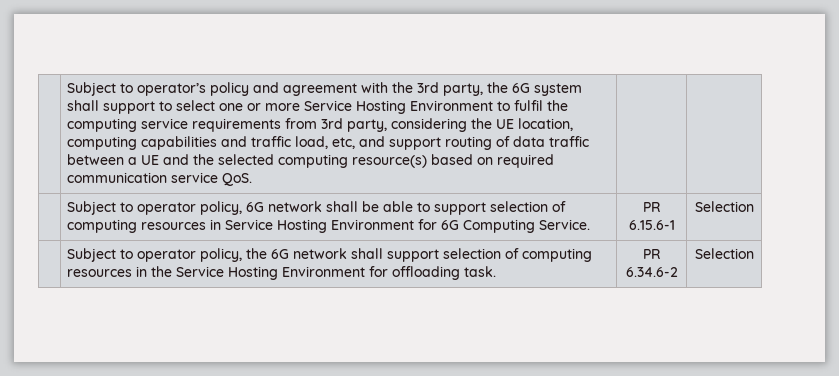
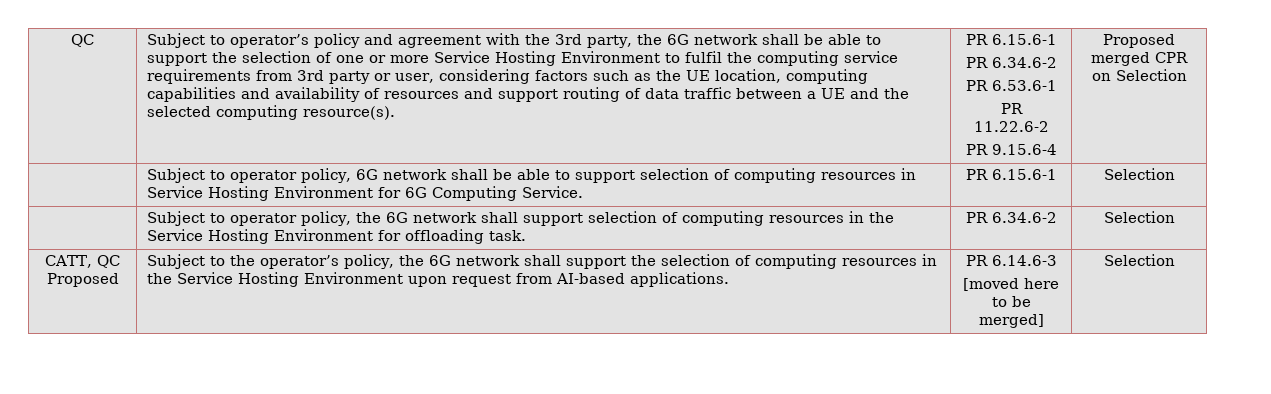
(67, 89) none -> [71,34,94,47] QC
[534,83,583,96] [67,100,216,114] system shall support to select -> [693,34,881,45] [146,51,332,66] network shall be able to support the selection of
[347,118,468,132] party, considering -> [328,69,651,84] party or user, considering factors such as
[251,136,356,149] traffic load, etc, -> [274,87,459,102] availability of resources
[352,154,555,168] [67,172,253,186] resource(s) based on required communication service QoS. | | -> [302,106,395,120] [965,34,1057,45] [965,57,1057,68] [965,80,1057,91] [1000,103,1023,114] [973,121,1049,132] [965,144,1057,155] [1103,34,1175,48] [1091,52,1188,66] [1091,69,1187,81] resource(s). | PR 6.15.6-1 // PR 6.34.6-2 // PR 6.53.6-1 // PR 11.22.6-2 // PR 9.15.6-4 | Proposed merged CPR on Selection
(754, 253) none -> [45,255,120,268] [46,273,119,287] [146,254,937,269] [146,272,729,287] [965,255,1057,266] [963,278,1059,291] [991,296,1031,307] [978,314,1044,328] [1103,254,1175,266] // CATT, QC Proposed | Subject to the operator’s policy, the 6G network shall support the selection of computing resources in the Service Hosting Environment upon request from AI-based applications. | PR 6.14.6-3 // [moved here to be merged] | Selection

